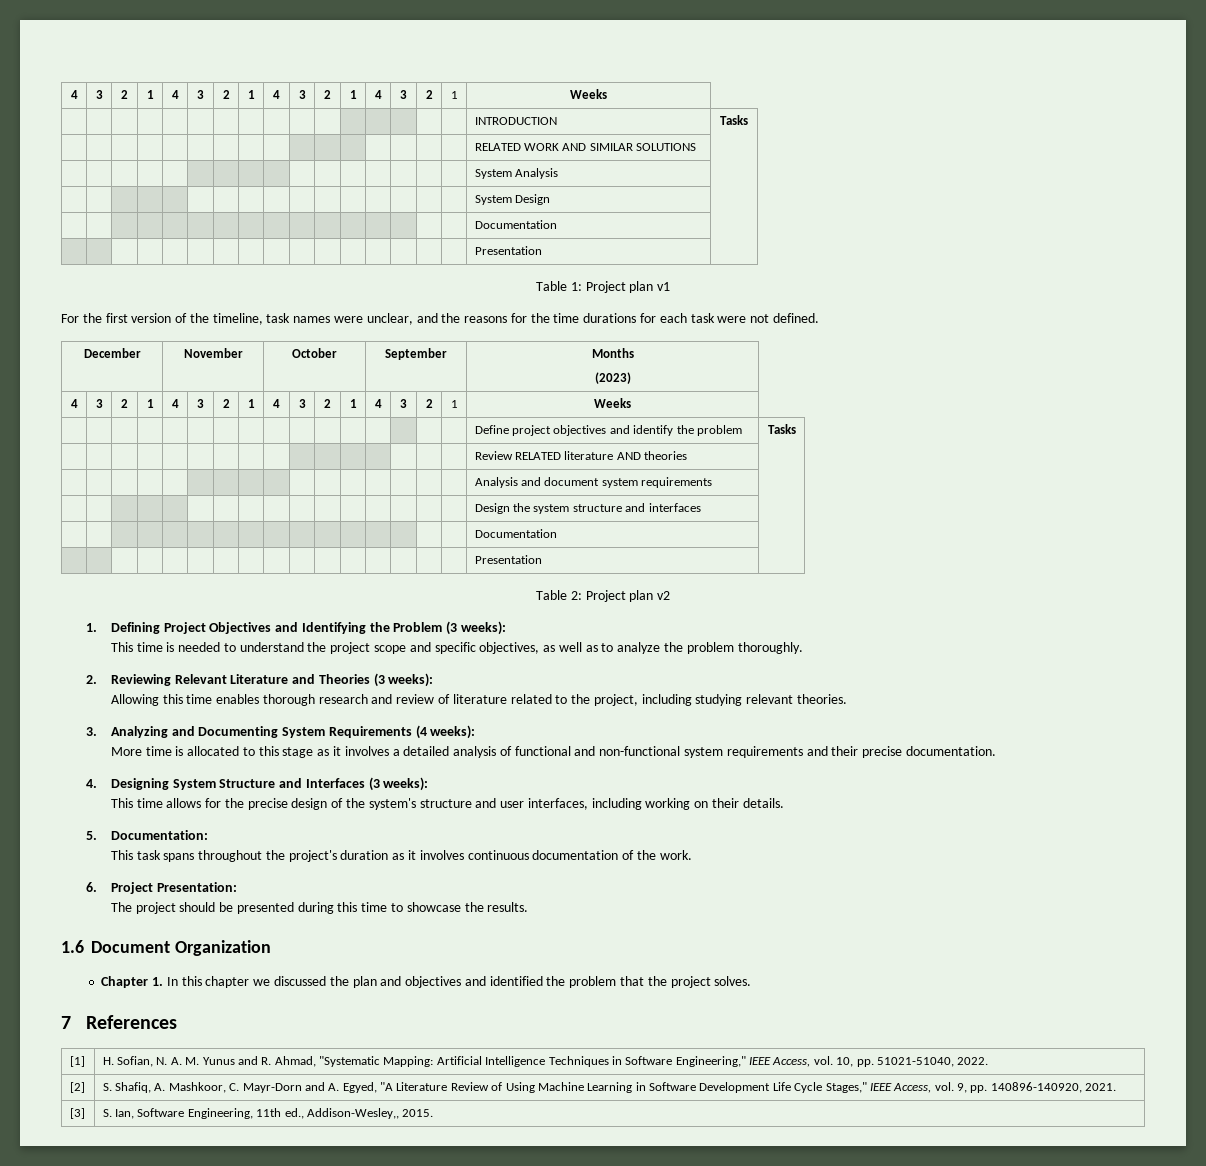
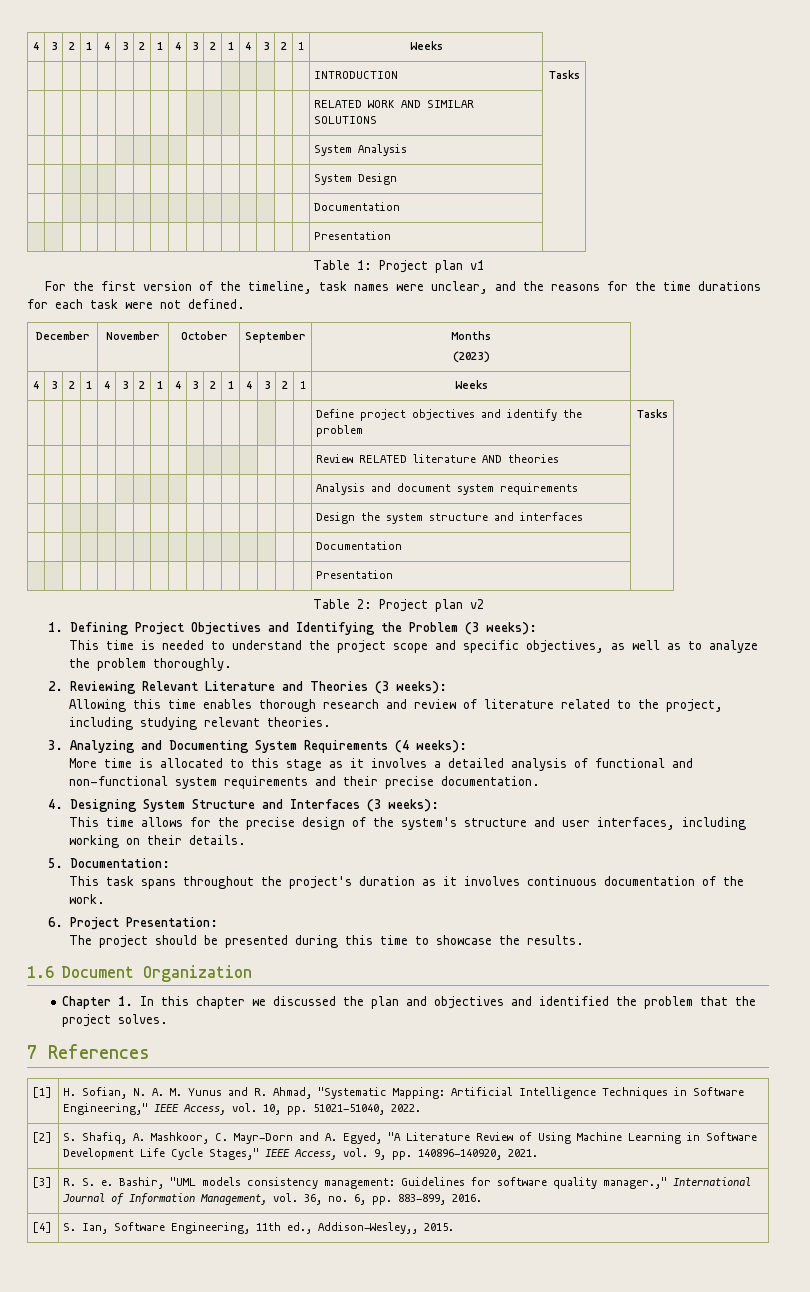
(85, 1113) none -> [63,1177,752,1189] [63,1193,483,1205] [32,1222,53,1233] | R. S. e. Bashir, "UML models consistency management: Guidelines for software quality manager.," International Journal of Information Management, vol. 36, no. 6, pp. 883-899, 2016. // [4]

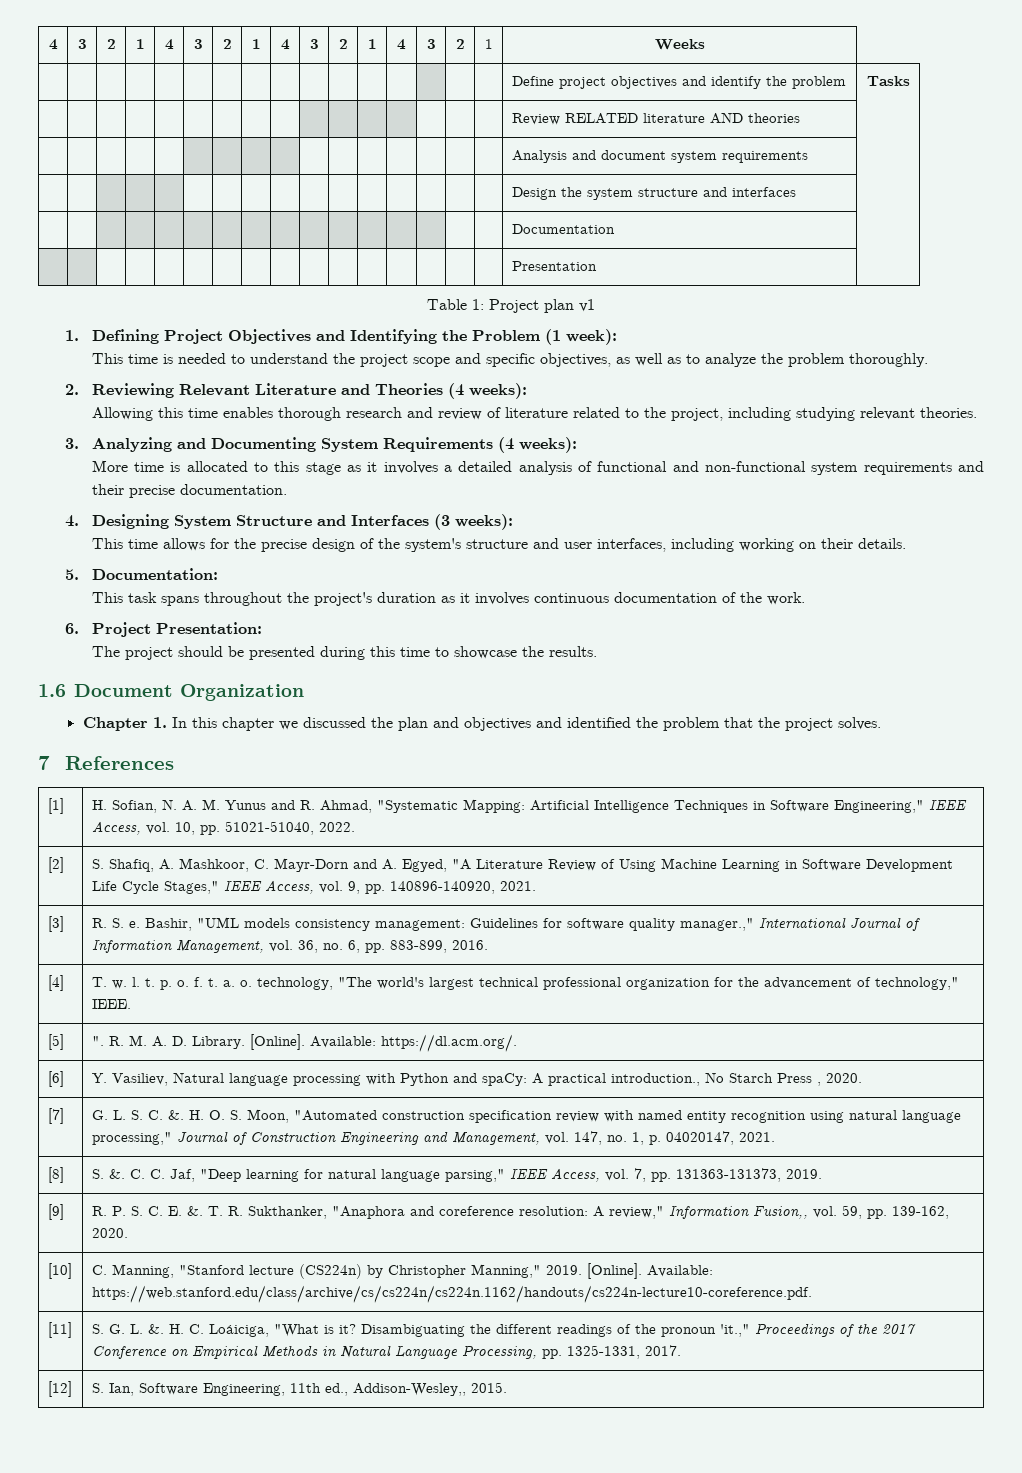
[314,71,399,79] [548,70,580,79] [314,100,475,108] [314,116,378,124] [314,144,408,156] [314,173,398,185] [314,202,401,211] [314,231,392,240] [312,260,484,273] [45,281,762,294] [27,299,245,309] [35,331,90,340] [106,331,160,340] [180,331,228,340] [245,331,306,343] [451,331,491,340] [452,351,490,363] [33,381,39,389] [50,381,57,389] [68,381,75,389] [86,381,92,389] [103,381,110,389] [121,381,128,389] [139,381,145,389] [156,381,163,389] [174,381,181,389] [192,381,198,389] [209,381,216,389] [227,381,234,389] [245,381,252,389] [263,381,270,389] [281,381,288,389] [299,381,306,389] [454,380,488,389] // | | | | | | | | | | | | | | | | INTRODUCTION | Tasks // | | | | | | | | | | | | | | | | RELATED WORK AND SIMILAR SOLUTIONS | // | | | | | | | | | | | | | | | | System Analysis | // | | | | | | | | | | | | | | | | System Design | // | | | | | | | | | | | | | | | | Documentation | // | | | | | | | | | | | | | | | | Presentation | // Table 1: Project plan v1 // For the first version of the timeline, task names were unclear, and the reasons for the time durations for each task were not defined. // December | November | October | September | Months // (2023) // 4 | 3 | 2 | 1 | 4 | 3 | 2 | 1 | 4 | 3 | 2 | 1 | 4 | 3 | 2 | 1 | Weeks -> (705, 44) none
[356,599,484,612] 2: Project plan v2 -> [472,299,595,313] 1: Project plan v1
[464,622,537,635] (3 weeks): -> [544,329,617,345] (1 week):
[374,681,389,694] (3 -> [447,383,464,399] (4
(53, 1227) none -> [91,977,959,990] [91,999,131,1009] [47,1034,64,1050] [91,1034,517,1052] [47,1071,64,1087] [91,1072,862,1086] [47,1108,64,1124] [91,1109,961,1123] [91,1131,775,1145] [47,1167,64,1183] [91,1168,822,1182] [47,1204,64,1220] [91,1205,949,1219] [91,1228,128,1238] [47,1263,72,1279] [91,1263,713,1279] [91,1285,812,1303] [47,1322,72,1338] [91,1323,916,1337] [91,1345,681,1359] [47,1381,72,1397] | T. w. l. t. p. o. f. t. a. o. technology, "The world's largest technical professional organization for the advancement of technology," IEEE. // [5] | ". R. M. A. D. Library. [Online]. Available: https://dl.acm.org/. // [6] | Y. Vasiliev, Natural language processing with Python and spaCy: A practical introduction., No Starch Press , 2020. // [7] | G. L. S. C. &. H. O. S. Moon, "Automated construction specification review with named entity recognition using natural language processing," Journal of Construction Engineering and Management, vol. 147, no. 1, p. 04020147, 2021. // [8] | S. &. C. C. Jaf, "Deep learning for natural language parsing," IEEE Access, vol. 7, pp. 131363-131373, 2019. // [9] | R. P. S. C. E. &. T. R. Sukthanker, "Anaphora and coreference resolution: A review," Information Fusion,, vol. 59, pp. 139-162, 2020. // [10] | C. Manning, "Stanford lecture (CS224n) by Christopher Manning," 2019. [Online]. Available: https://web.stanford.edu/class/archive/cs/cs224n/cs224n.1162/handouts/cs224n-lecture10-coreference.pdf. // [11] | S. G. L. &. H. C. Loáiciga, "What is it? Disambiguating the different readings of the pronoun 'it.," Proceedings of the 2017 Conference on Empirical Methods in Natural Language Processing, pp. 1325-1331, 2017. // [12]

